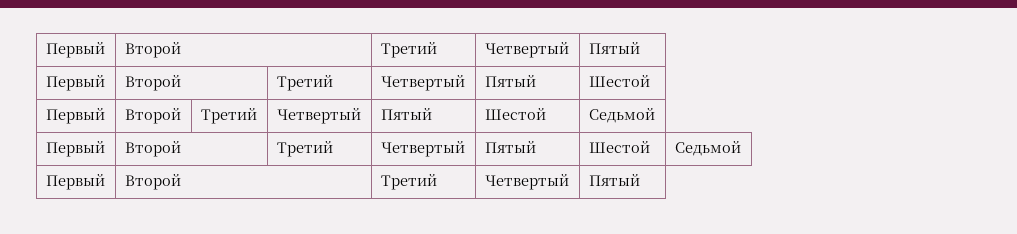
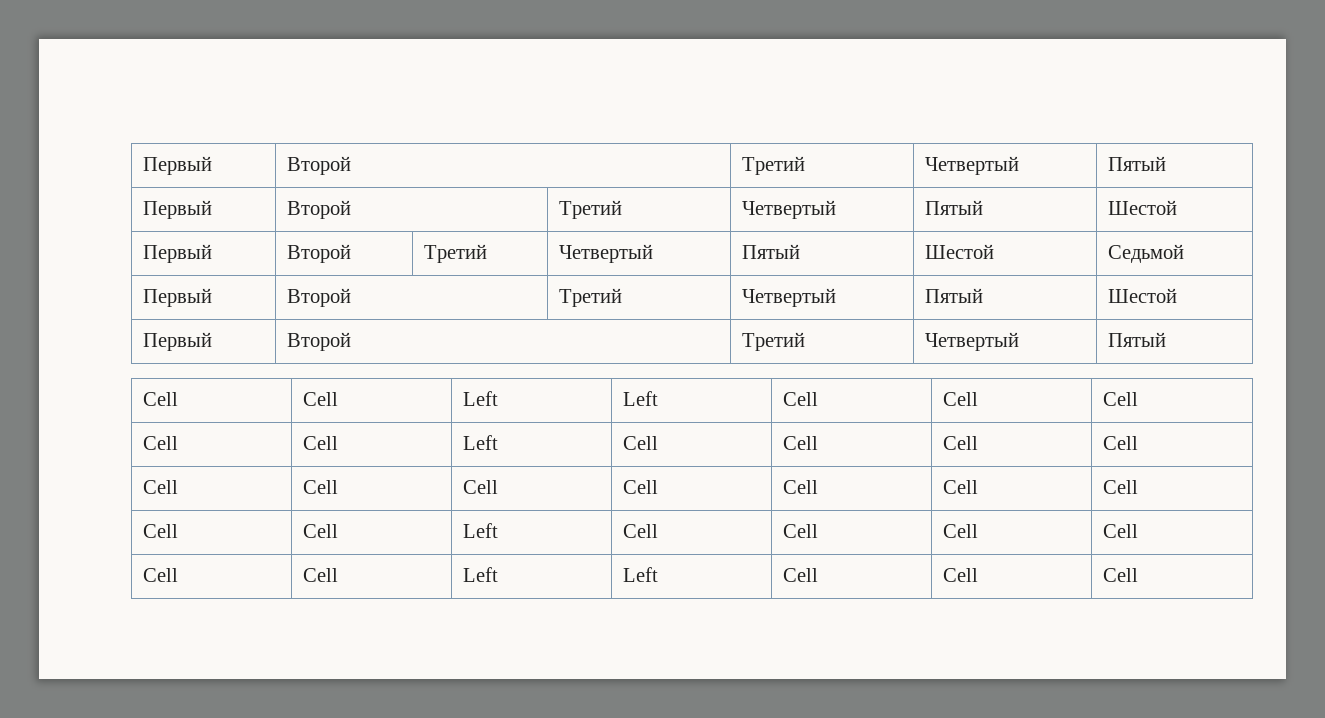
[674,141,741,156] [45,174,105,190] [124,174,181,190] [380,174,437,190] [484,174,569,190] [588,174,640,186] | Седьмой // Первый | Второй | Третий | Четвертый | Пятый -> [142,332,212,351] [286,332,351,351] [741,332,805,351] [924,332,1019,351] [1107,332,1166,347] [142,392,178,406] [302,392,338,406] [462,391,498,406] [622,391,658,406] [782,392,818,406] [942,392,978,406] [1102,392,1138,406] [142,436,178,450] [302,436,338,450] [462,435,498,450] [622,436,658,450] [782,436,818,450] [942,436,978,450] [1102,436,1138,450] [142,480,178,494] [302,480,338,494] [462,480,498,494] [622,480,658,494] [782,480,818,494] [942,480,978,494] [1102,480,1138,494] [142,524,178,538] [302,524,338,538] [462,523,498,538] [622,524,658,538] [782,524,818,538] [942,524,978,538] [1102,524,1138,538] [142,568,178,582] [302,568,338,582] [462,567,498,582] [622,567,658,582] [782,568,818,582] [942,568,978,582] [1102,568,1138,582] // Первый | Второй | Третий | Четвертый | Пятый // Cell | Cell | Left | Left | Cell | Cell | Cell // Cell | Cell | Left | Cell | Cell | Cell | Cell // Cell | Cell | Cell | Cell | Cell | Cell | Cell // Cell | Cell | Left | Cell | Cell | Cell | Cell // Cell | Cell | Left | Left | Cell | Cell | Cell

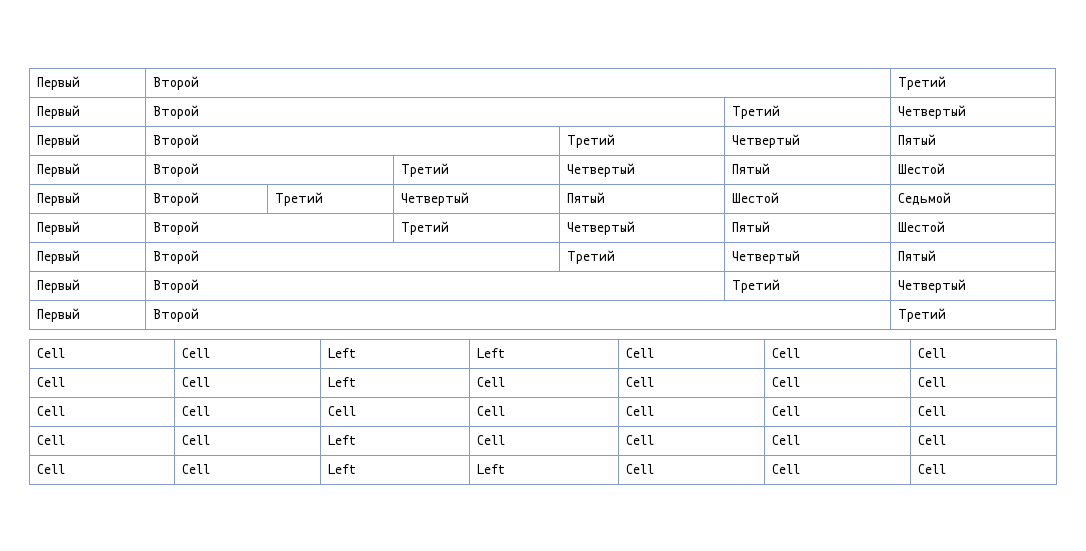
[142,156,212,175] [286,156,351,175] [741,156,805,175] Первый | Второй | Третий -> [36,76,80,90] [152,76,199,90] [897,76,946,90] [36,105,80,119] [152,105,199,119] [731,105,780,119] [897,105,966,119] [36,134,80,148] [152,134,199,148] [566,134,615,148] Первый | Второй | Третий // Первый | Второй | Третий | Четвертый // Первый | Второй | Третий
(1166, 339) none -> [36,279,80,293] [152,279,199,293] [731,279,780,293] [897,279,966,293] [36,308,80,322] [152,308,199,322] [897,308,946,322] // Первый | Второй | Третий | Четвертый // Первый | Второй | Третий

